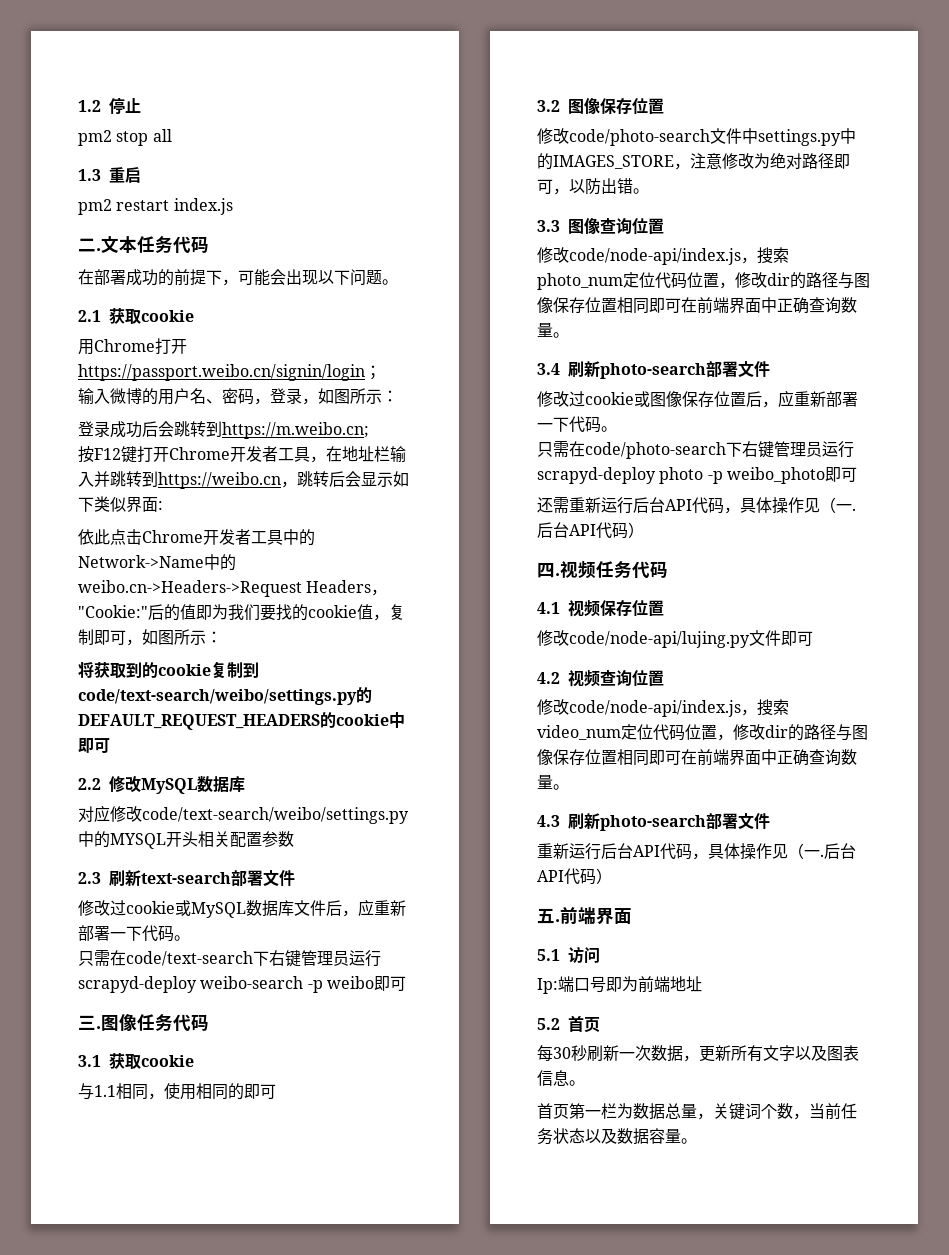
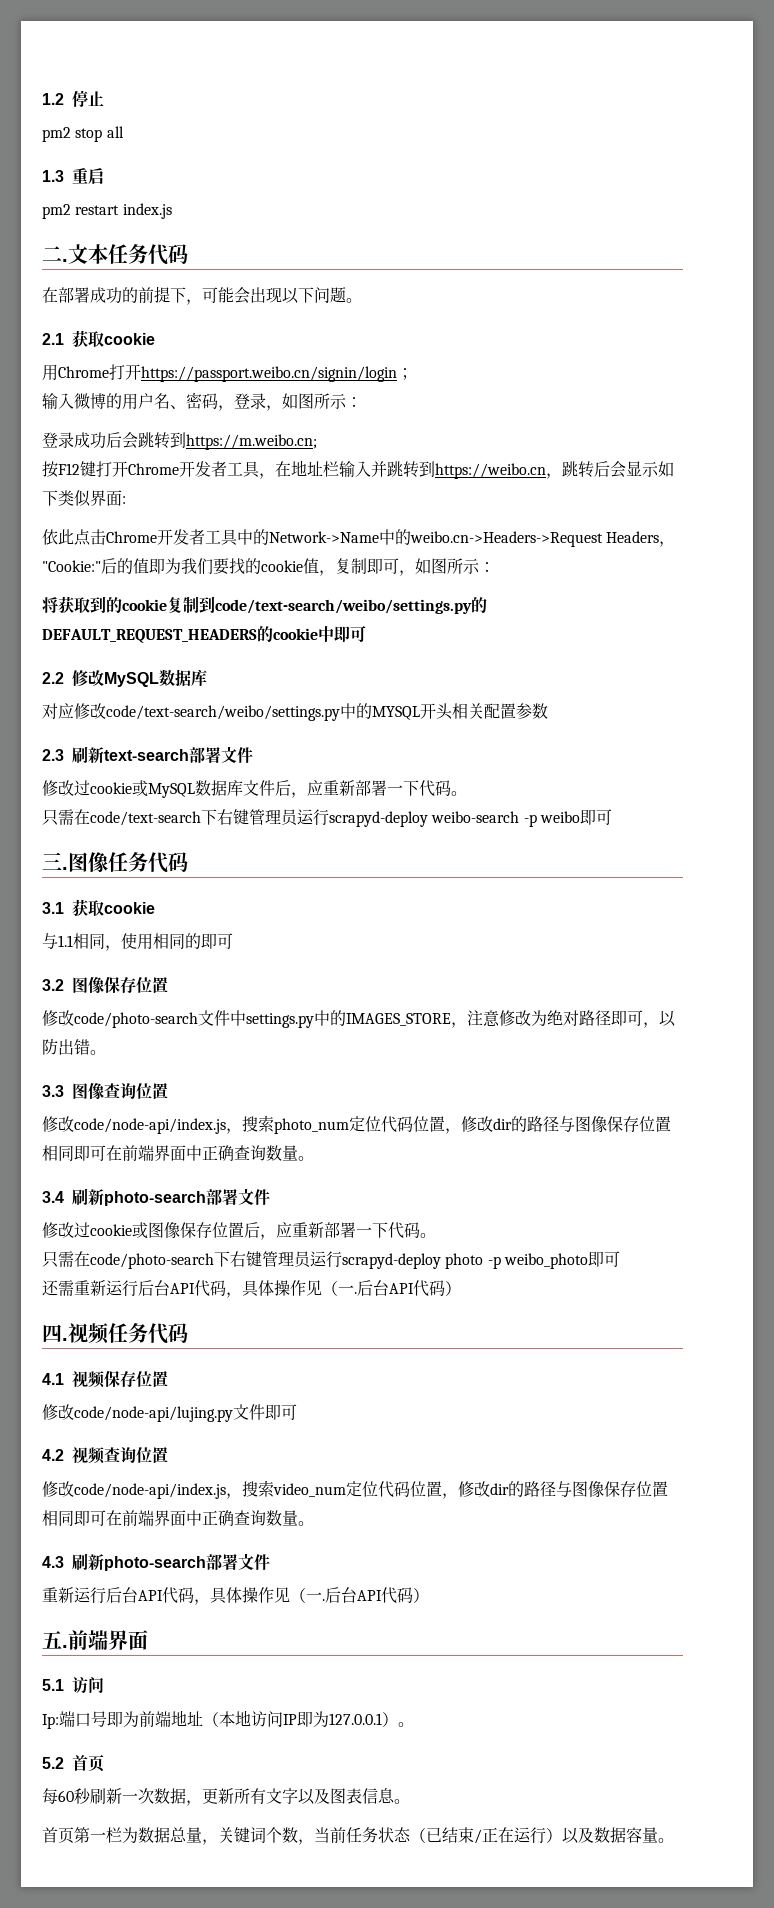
(702, 984) none -> [203,1710,414,1727] （本地访问IP即为127.0.0.1）。
[553,1047,571,1059] 30 -> [58,1790,74,1802] 60
(585, 1136) none -> [410,1827,562,1844] （已结束/正在运行）

